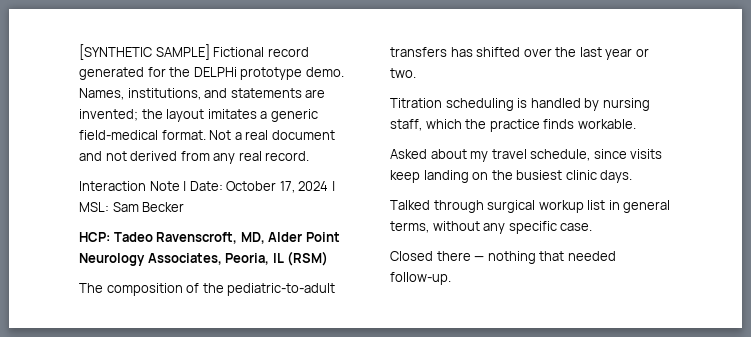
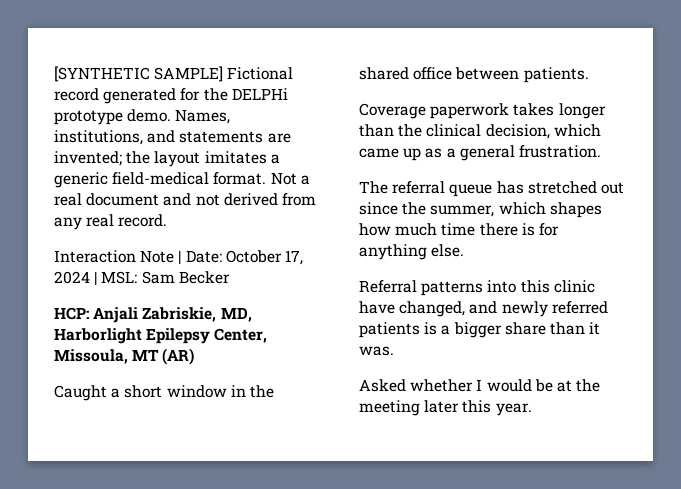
[113,232,340,244] [79,251,329,266] [79,283,336,296] [390,47,649,60] [390,68,416,78] [390,98,650,111] [390,119,636,132] [390,149,663,162] [390,170,633,183] [390,200,671,213] [390,221,593,234] [390,251,616,264] [390,272,451,285] Tadeo Ravenscroft, MD, Alder Point Neurology Associates, Peoria, IL (RSM) // The composition of the pediatric-to-adult transfers has shifted over the last year or two. // Titration scheduling is handled by nursing staff, which the practice finds workable. // Asked about my travel schedule, since visits keep landing on the busiest clinic days. // Talked through surgical workup list in general terms, without any specific case. // Closed there — nothing that needed follow-up. -> [93,307,252,323] [54,328,268,344] [54,348,195,365] [54,385,274,401] [359,67,589,83] [359,103,606,119] [359,124,601,139] [359,145,601,161] [359,181,624,197] [359,202,602,218] [359,223,559,236] [359,244,465,260] [359,280,595,296] [359,301,608,317] [359,322,601,338] [359,346,394,356] [359,379,601,392] [359,400,532,416] Anjali Zabriskie, MD, Harborlight Epilepsy Center, Missoula, MT (AR) // Caught a short window in the shared office between patients. // Coverage paperwork takes longer than the clinical decision, which came up as a general frustration. // The referral queue has stretched out since the summer, which shapes how much time there is for anything else. // Referral patterns into this clinic have changed, and newly referred patients is a bigger share than it was. // Asked whether I would be at the meeting later this year.

